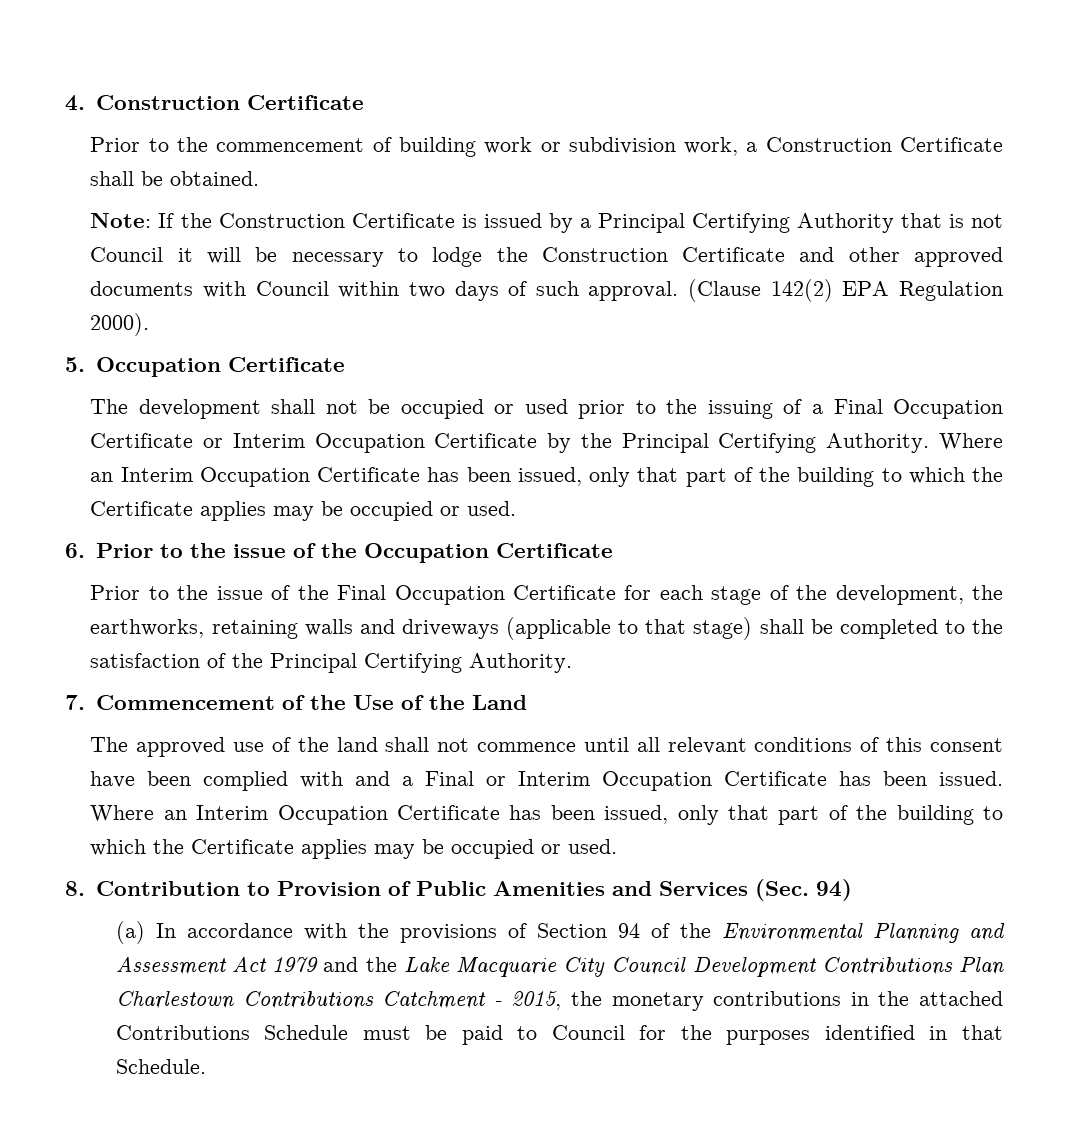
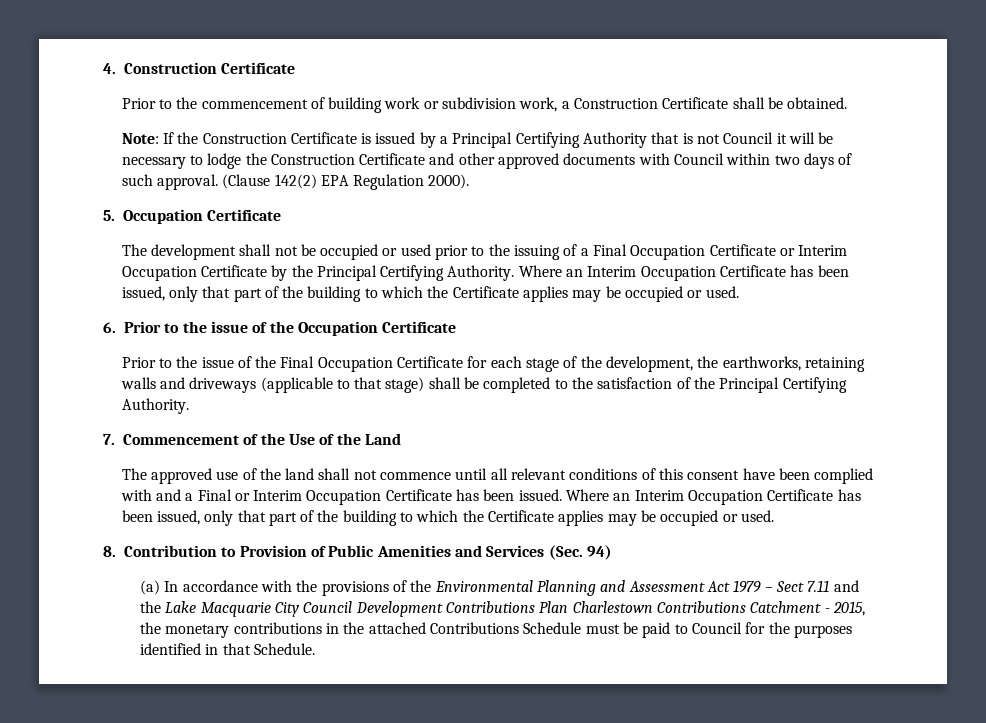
[536,923,670,938] Section 94 of -> (408, 586) none
(319, 964) none -> [764,580,830,592] – Sect 7.11

